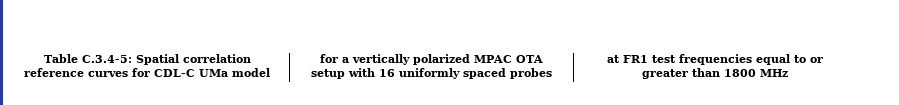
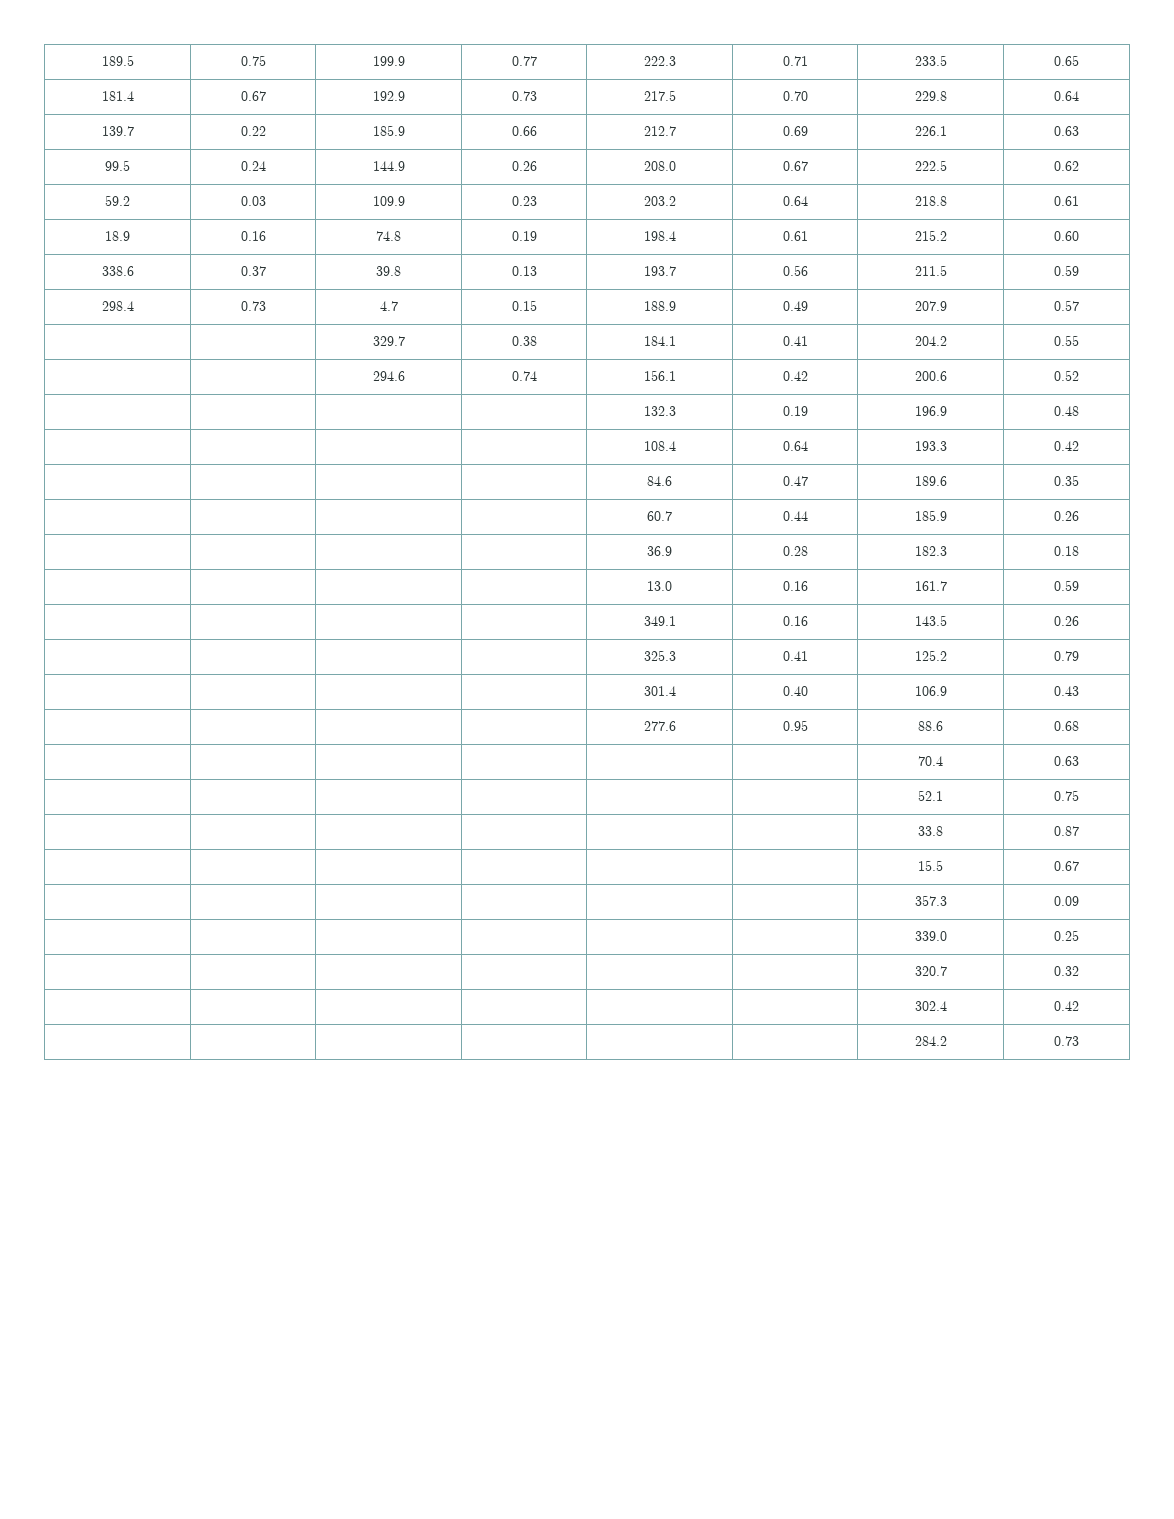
[43,54,251,65] [24,68,270,77] [319,54,543,65] [310,68,552,79] [607,54,823,65] [642,68,788,79] Table C.3.4-5: Spatial correlation reference curves for CDL-C UMa model for a vertically polarized MPAC OTA setup with 16 uniformly spaced probes at FR1 test frequencies equal to or greater than 1800 MHz -> [101,55,134,66] [240,55,266,66] [372,56,405,66] [511,56,537,66] [643,56,676,66] [782,56,808,66] [914,55,947,66] [1054,55,1079,66] [101,91,134,101] [240,91,266,101] [372,91,405,101] [511,91,537,101] [643,90,676,101] [782,91,808,101] [914,91,947,101] [1054,91,1079,101] [101,126,134,136] [240,126,266,136] [372,125,405,136] [511,126,537,136] [643,126,676,136] [782,126,808,136] [914,126,947,136] [1054,126,1079,136] [105,160,130,171] [240,161,266,171] [372,161,405,171] [511,161,537,171] [643,161,676,171] [782,161,808,171] [914,160,947,171] [1054,161,1079,171] [105,195,130,206] [240,196,266,206] [372,196,405,206] [511,196,537,206] [643,196,676,206] [782,196,808,206] [914,196,947,206] [1054,196,1079,206] [105,231,130,241] [240,231,266,241] [376,231,401,241] [511,231,537,241] [643,231,676,241] [782,231,808,241] [914,230,947,241] [1054,231,1079,241] [101,266,134,276] [240,266,266,276] [376,266,401,276] [511,266,537,276] [643,266,676,276] [782,265,808,276] [914,265,947,276] [1054,265,1079,276] [101,301,134,311] [240,301,266,311] [379,301,398,311] [511,300,537,311] [643,301,676,311] [782,301,808,311] [914,301,947,311] [1054,300,1079,311] [372,336,405,346] [511,336,537,346] [643,336,676,346] [782,336,808,346] [914,336,947,346] [1054,335,1079,346] [372,371,405,381] [511,371,537,381] [643,370,676,381] [782,371,808,381] [914,371,947,381] [1054,370,1079,381] [643,406,676,416] [782,406,808,416] [914,406,947,416] [1054,406,1079,416] [643,441,676,451] [782,441,808,451] [914,441,947,451] [1054,441,1079,451] [647,476,672,486] [782,476,808,486] [914,476,947,486] [1054,475,1079,486] [647,511,672,521] [782,511,808,521] [914,510,947,521] [1054,511,1079,521] [647,546,672,556] [782,546,808,556] [914,546,947,556] [1054,546,1079,556] [647,581,672,591] [782,581,808,591] [914,581,947,591] [1054,580,1079,591] [643,616,676,626] [782,616,808,626] [914,615,947,626] [1054,616,1079,626] [643,650,676,661] [782,651,808,661] [914,650,947,661] [1054,651,1079,661] [643,686,676,696] [782,686,808,696] [914,686,947,696] [1054,686,1079,696] [643,721,676,731] [782,720,808,731] [918,721,943,731] [1054,721,1079,731] [918,756,943,766] [1054,756,1079,766] [918,790,943,801] [1054,790,1079,801] [918,826,943,836] [1054,826,1079,836] [918,860,943,871] [1054,861,1079,871] [914,895,947,906] [1054,896,1079,906] [914,931,947,941] [1054,930,1079,941] [914,966,947,976] [1054,966,1079,976] [914,1001,947,1011] [1054,1001,1079,1011] [914,1036,947,1046] [1054,1036,1079,1046] 189.5 | 0.75 | 199.9 | 0.77 | 222.3 | 0.71 | 233.5 | 0.65 // 181.4 | 0.67 | 192.9 | 0.73 | 217.5 | 0.70 | 229.8 | 0.64 // 139.7 | 0.22 | 185.9 | 0.66 | 212.7 | 0.69 | 226.1 | 0.63 // 99.5 | 0.24 | 144.9 | 0.26 | 208.0 | 0.67 | 222.5 | 0.62 // 59.2 | 0.03 | 109.9 | 0.23 | 203.2 | 0.64 | 218.8 | 0.61 // 18.9 | 0.16 | 74.8 | 0.19 | 198.4 | 0.61 | 215.2 | 0.60 // 338.6 | 0.37 | 39.8 | 0.13 | 193.7 | 0.56 | 211.5 | 0.59 // 298.4 | 0.73 | 4.7 | 0.15 | 188.9 | 0.49 | 207.9 | 0.57 // | | 329.7 | 0.38 | 184.1 | 0.41 | 204.2 | 0.55 // | | 294.6 | 0.74 | 156.1 | 0.42 | 200.6 | 0.52 // | | | | 132.3 | 0.19 | 196.9 | 0.48 // | | | | 108.4 | 0.64 | 193.3 | 0.42 // | | | | 84.6 | 0.47 | 189.6 | 0.35 // | | | | 60.7 | 0.44 | 185.9 | 0.26 // | | | | 36.9 | 0.28 | 182.3 | 0.18 // | | | | 13.0 | 0.16 | 161.7 | 0.59 // | | | | 349.1 | 0.16 | 143.5 | 0.26 // | | | | 325.3 | 0.41 | 125.2 | 0.79 // | | | | 301.4 | 0.40 | 106.9 | 0.43 // | | | | 277.6 | 0.95 | 88.6 | 0.68 // | | | | | | 70.4 | 0.63 // | | | | | | 52.1 | 0.75 // | | | | | | 33.8 | 0.87 // | | | | | | 15.5 | 0.67 // | | | | | | 357.3 | 0.09 // | | | | | | 339.0 | 0.25 // | | | | | | 320.7 | 0.32 // | | | | | | 302.4 | 0.42 // | | | | | | 284.2 | 0.73

